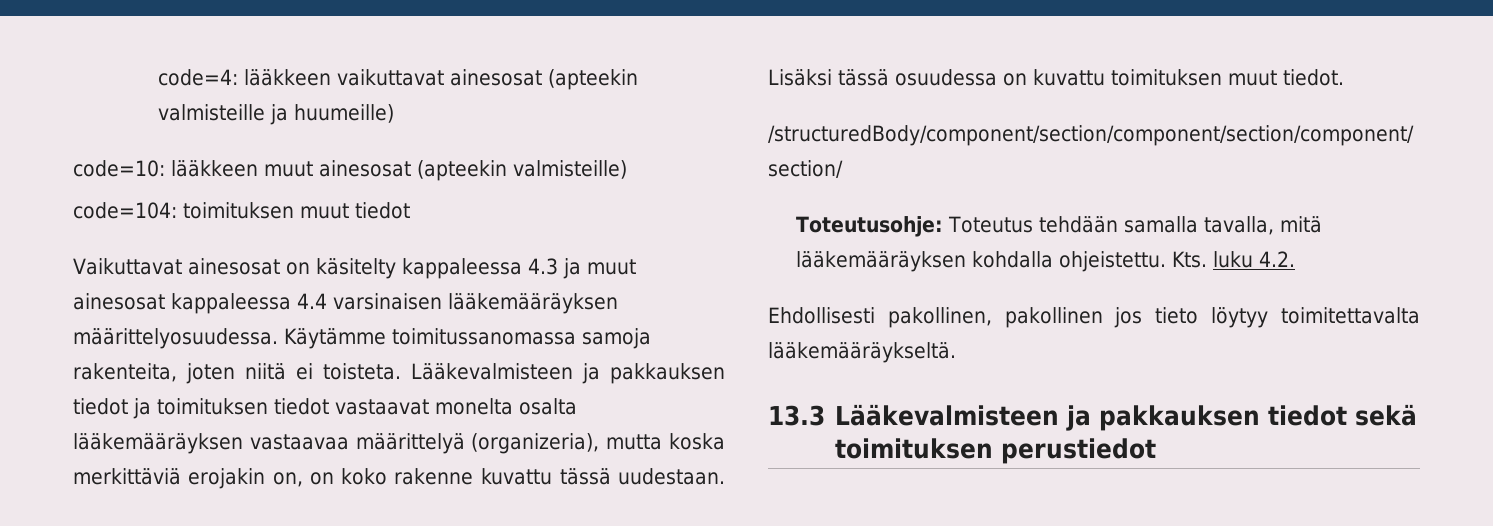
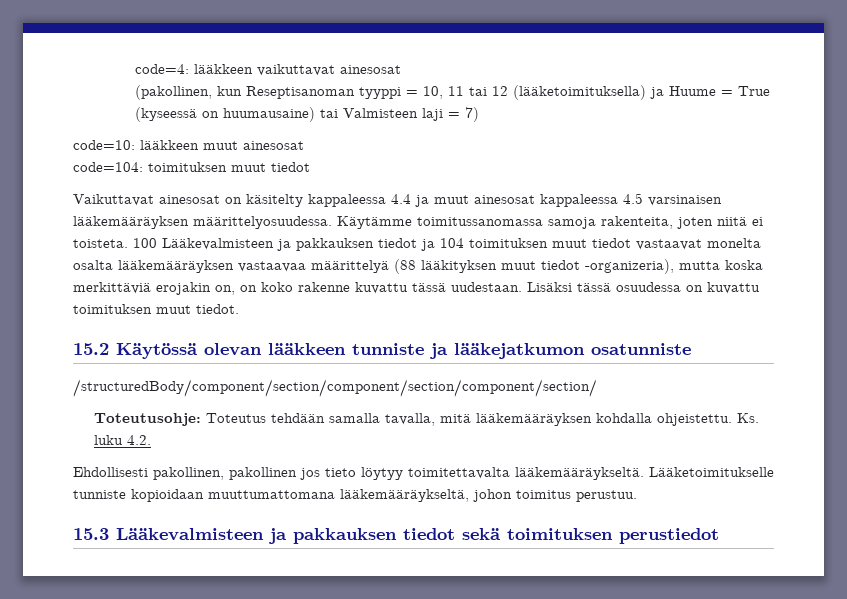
[548,69,639,90] [158,104,395,125] (apteekin valmisteille ja huumeille) -> [134,85,770,100] [134,107,479,122] // (pakollinen, kun Reseptisanoman tyyppi = 10, 11 tai 12 (lääketoimituksella) ja Huume = True (kyseessä on huumausaine) tai Valmisteen laji = 7)
[416,160,627,181] (apteekin valmisteille) -> (304, 145) none
[527,258,558,275] 4.3 -> [391,194,411,204] 4.4
[297,293,327,309] 4.4 -> [623,193,643,204] 4.5
(402, 371) none -> [133,238,157,248] 100
[157,398,268,415] toimituksen -> [440,238,587,248] 104 toimituksen muut
[471,433,600,454] (organizeria), -> [394,259,674,274] (88 lääkityksen muut tiedot -organizeria),
(1344, 77) none -> [73,343,692,359] // 15.2 Käytössä olevan lääkkeen tunniste ja lääkejatkumon osatunniste
[1172,251,1208,268] Kts. -> [736,413,759,423] Ks.
[768,405,825,426] // 13.3 -> [649,467,774,477] [73,489,637,502] [73,528,109,540] Lääketoimitukselle tunniste kopioidaan muuttumattomana lääkemääräykseltä, johon toimitus perustuu. // 15.3

